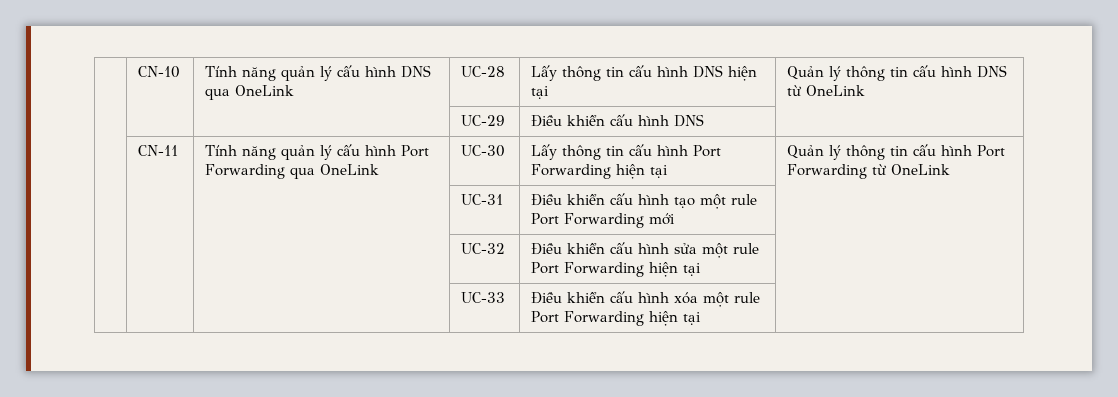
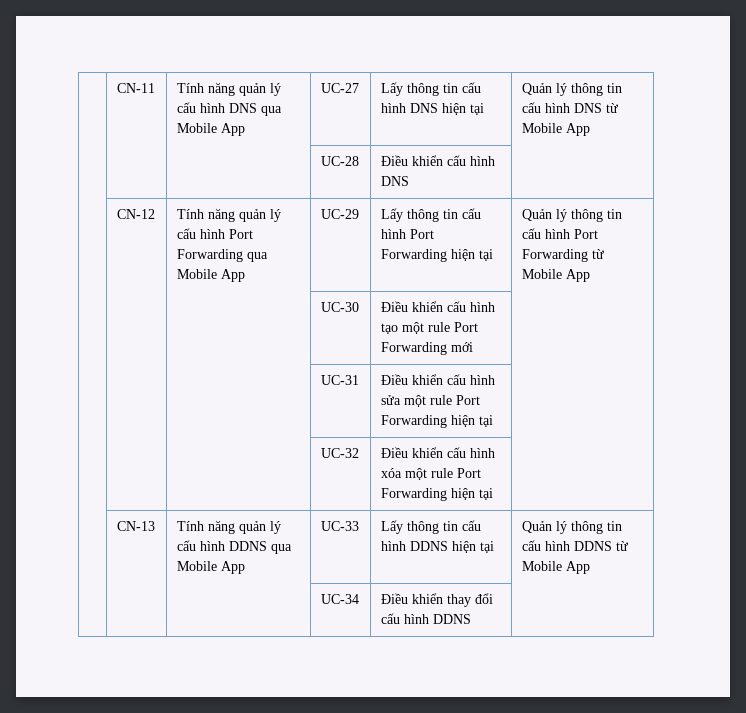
[138,66,181,78] | CN-10 -> [116,83,155,93] | CN-11
[235,85,295,96] [461,66,506,77] OneLink | UC-28 -> [176,123,245,136] [320,83,359,93] Mobile App | UC-27
[806,85,866,96] [461,115,506,126] OneLink // | | | UC-29 -> [521,123,590,136] [320,156,359,166] Mobile App // | | | UC-28
[138,145,179,156] CN-11 -> [116,209,155,219] CN-12
[320,164,380,175] [461,145,506,157] OneLink | UC-30 -> [176,269,245,282] [320,209,359,219] Mobile App | UC-29
[891,164,951,175] [461,194,504,205] OneLink // | | | UC-31 -> [521,269,590,282] [320,302,359,312] Mobile App // | | | UC-30
[461,243,506,254] UC-32 -> [320,375,359,385] UC-31
[461,292,506,303] UC-33 -> [320,448,359,458] UC-32
(702, 318) none -> [116,521,155,531] [176,520,281,534] [176,540,292,554] [176,561,245,574] [320,521,359,531] [380,520,481,534] [380,541,494,553] [521,521,622,534] [521,540,628,551] [521,561,590,574] [320,594,359,604] [380,593,493,607] [380,613,471,624] // | CN-13 | Tính năng quản lý cấu hình DDNS qua Mobile App | UC-33 | Lấy thông tin cấu hình DDNS hiện tại | Quản lý thông tin cấu hình DDNS từ Mobile App // | | | UC-34 | Điều khiển thay đổi cấu hình DDNS |

